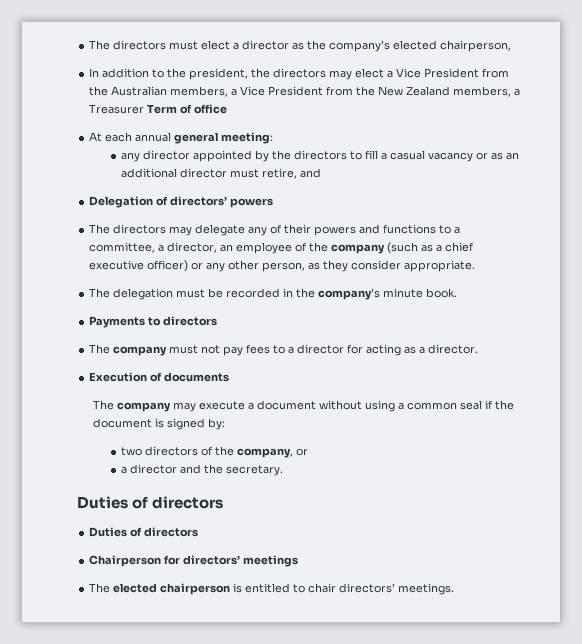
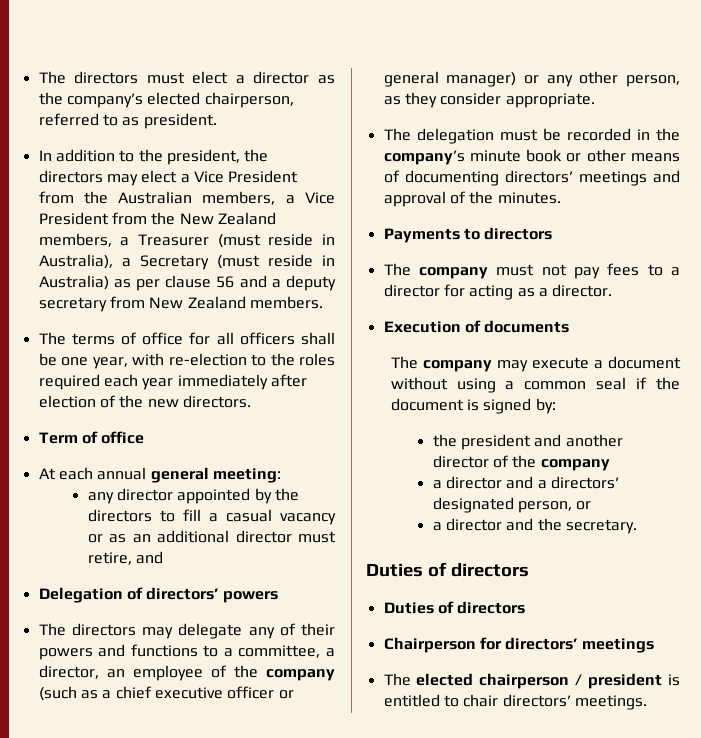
(512, 46) none -> [38,113,217,129] referred to as president.
(145, 109) none -> [217,233,335,248] [38,254,335,270] [38,275,336,291] [38,296,323,312] [38,332,335,345] [38,353,335,369] [38,374,307,390] [38,395,251,408] (must reside in Australia), a Secretary (must reside in Australia) as per clause 56 and a deputy secretary from New Zealand members. // The terms of office for all officers shall be one year, with re-election to the roles required each year immediately after election of the new directors. //
[147,260,189,272] officer) -> [227,686,294,699] [383,71,517,87] officer or general manager)
[426,288,458,298] book. -> [526,149,680,162] [383,170,680,186] [383,191,561,207] book or other means of documenting directors’ meetings and approval of the minutes.
[120,446,293,458] two directors of the company, -> [432,434,623,450] [432,455,610,471] [432,476,620,489] [432,497,573,513] the president and another director of the company // a director and a directors’ designated person,
(231, 589) none -> [575,673,663,689] / president

